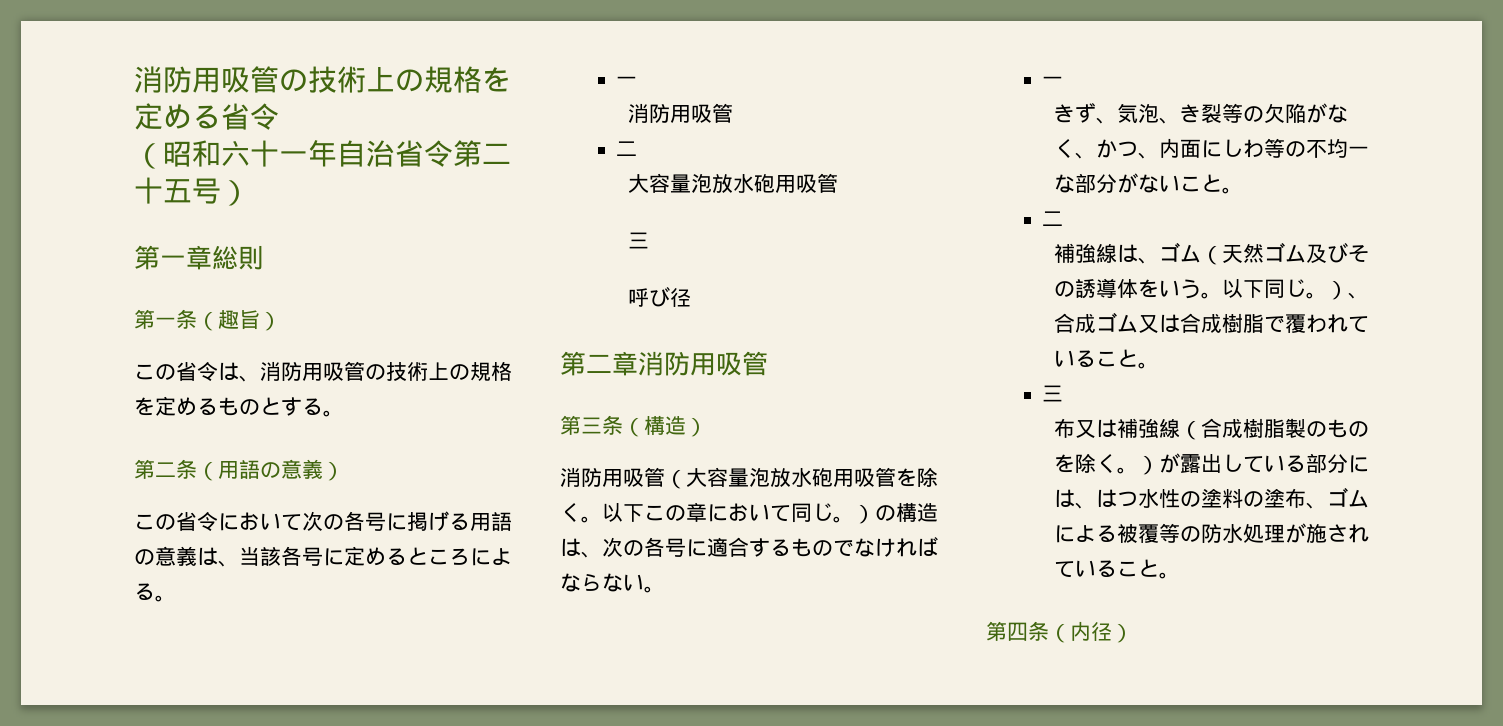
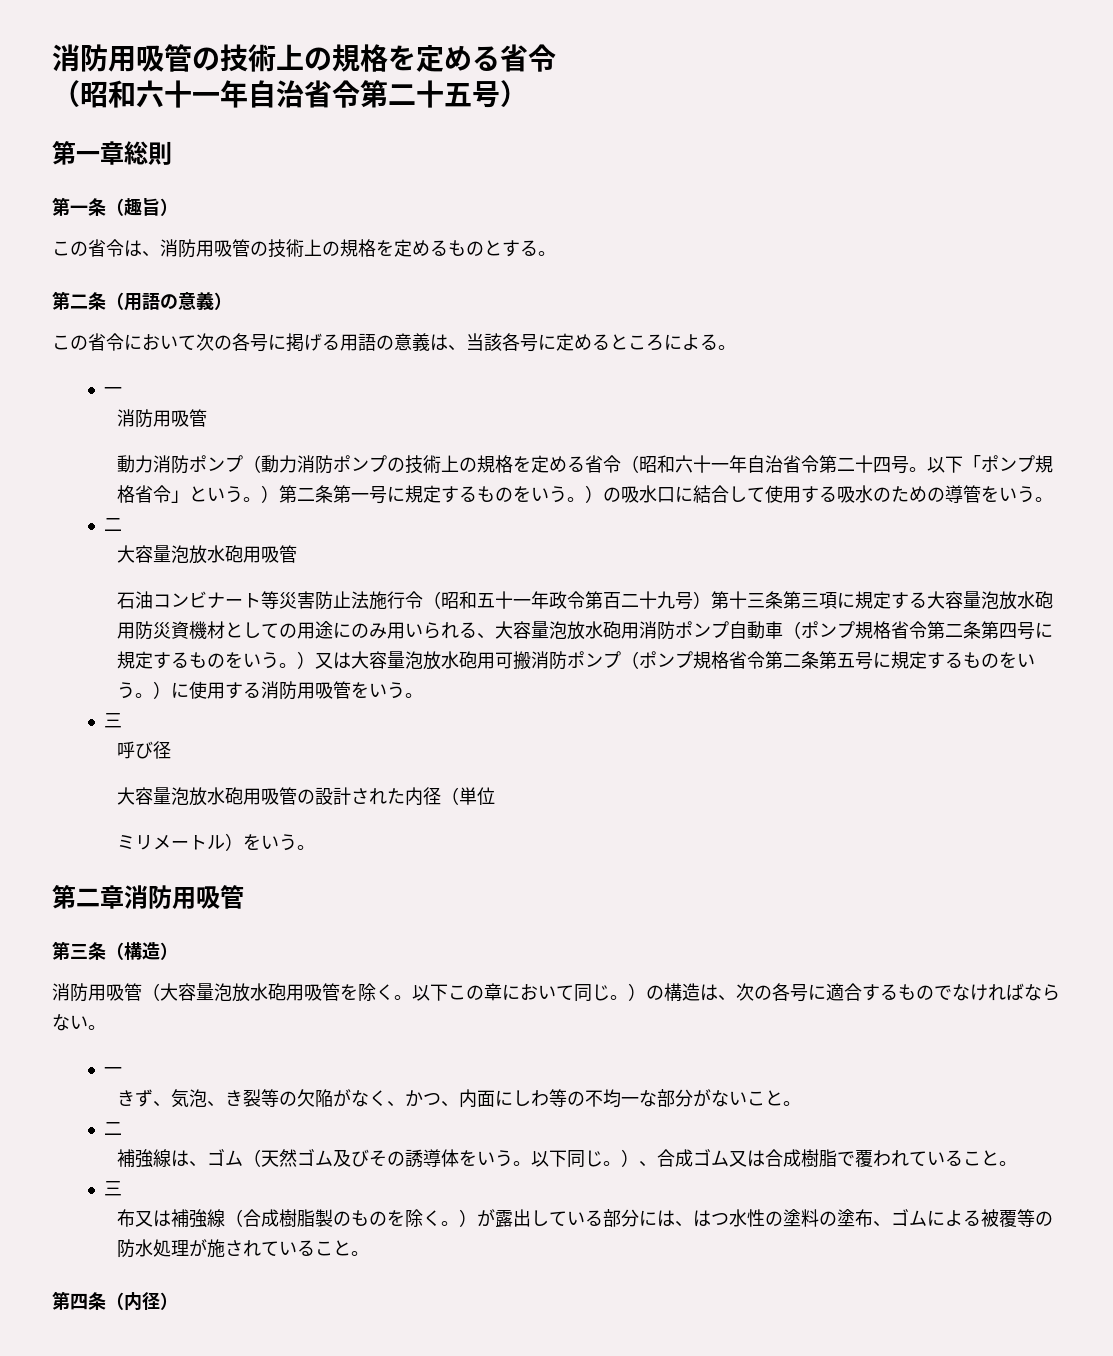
(733, 113) none -> [116,455,1053,474] [116,485,1053,504] // 動力消防ポンプ（動力消防ポンプの技術上の規格を定める省令（昭和六十一年自治省令第二十四号。以下「ポンプ規格省令」という。）第二条第一号に規定するものをいう。）の吸水口に結合して使用する吸水のための導管をいう。
[627,232,649,249] [627,287,691,307] 三 // 呼び径 -> [116,591,1053,610] [116,621,1053,640] [116,651,1035,670] [116,681,423,700] [104,713,123,728] [116,741,171,759] [116,787,495,806] [116,833,315,851] 石油コンビナート等災害防止法施行令（昭和五十一年政令第百二十九号）第十三条第三項に規定する大容量泡放水砲用防災資機材としての用途にのみ用いられる、大容量泡放水砲用消防ポンプ自動車（ポンプ規格省令第二条第四号に規定するものをいう。）又は大容量泡放水砲用可搬消防ポンプ（ポンプ規格省令第二条第五号に規定するものをいう。）に使用する消防用吸管をいう。 // 三 // 呼び径 // 大容量泡放水砲用吸管の設計された内径（単位 // ミリメートル）をいう。

